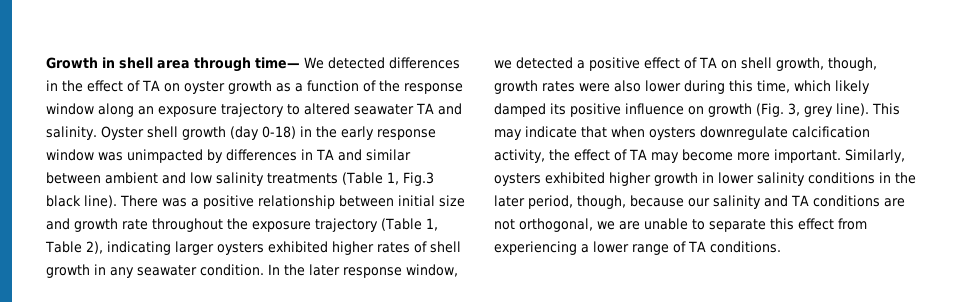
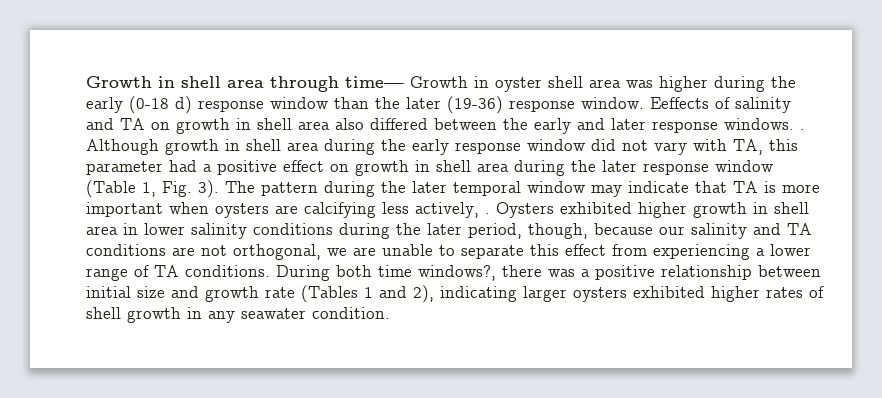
[304,57,460,69] [46,80,463,94] [46,103,462,117] [46,126,436,140] [46,149,411,163] [46,172,434,186] [46,195,465,209] [46,218,438,232] [45,241,461,255] [46,264,458,278] [494,57,877,71] [494,80,870,94] [494,103,900,117] [494,126,870,140] [494,149,905,163] [494,173,541,186] We detected differences in the effect of TA on oyster growth as a function of the response window along an exposure trajectory to altered seawater TA and salinity. Oyster shell growth (day 0-18) in the early response window was unimpacted by differences in TA and similar between ambient and low salinity treatments (Table 1, Fig.3 black line). There was a positive relationship between initial size and growth rate throughout the exposure trajectory (Table 1, Table 2), indicating larger oysters exhibited higher rates of shell growth in any seawater condition. In the later response window, we detected a positive effect of TA on shell growth, though, growth rates were also lower during this time, which likely damped its positive influence on growth (Fig. 3, grey line). This may indicate that when oysters downregulate calcification activity, the effect of TA may become more important. Similarly, oysters -> [410,76,796,92] [86,96,791,114] [86,118,805,134] [86,139,798,155] [86,160,774,176] [86,180,820,198] [86,202,554,218] Growth in oyster shell area was higher during the early (0-18 d) response window than the later (19-36) response window. Eeffects of salinity and TA on growth in shell area also differed between the early and later response windows. . Although growth in shell area during the early response window did not vary with TA, this parameter had a positive effect on growth in shell area during the later response window (Table 1, Fig. 3). The pattern during the later temporal window may indicate that TA is more important when oysters are calcifying less actively, . Oysters
(714, 177) none -> [774,202,809,214] [86,223,138,235] shell area in
[879,172,891,183] in -> [339,223,390,239] during
(781, 247) none -> [276,265,821,281] [86,285,824,303] [86,307,390,323] During both time windows?, there was a positive relationship between initial size and growth rate (Tables 1 and 2), indicating larger oysters exhibited higher rates of shell growth in any seawater condition.

